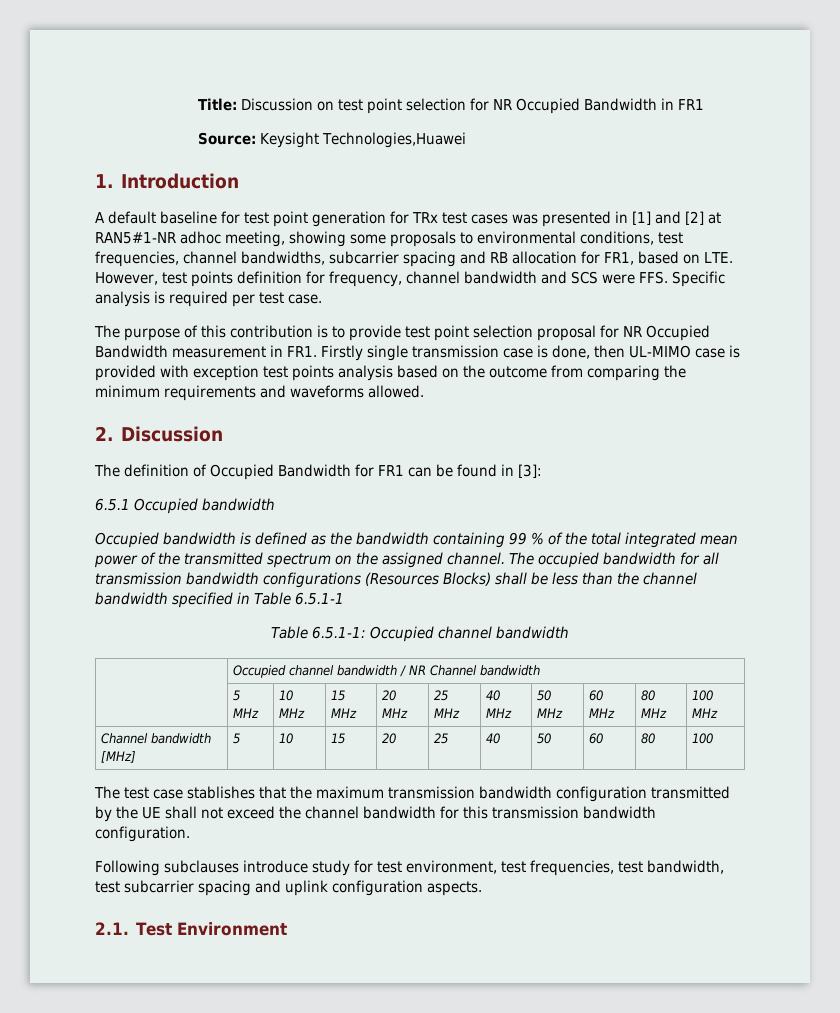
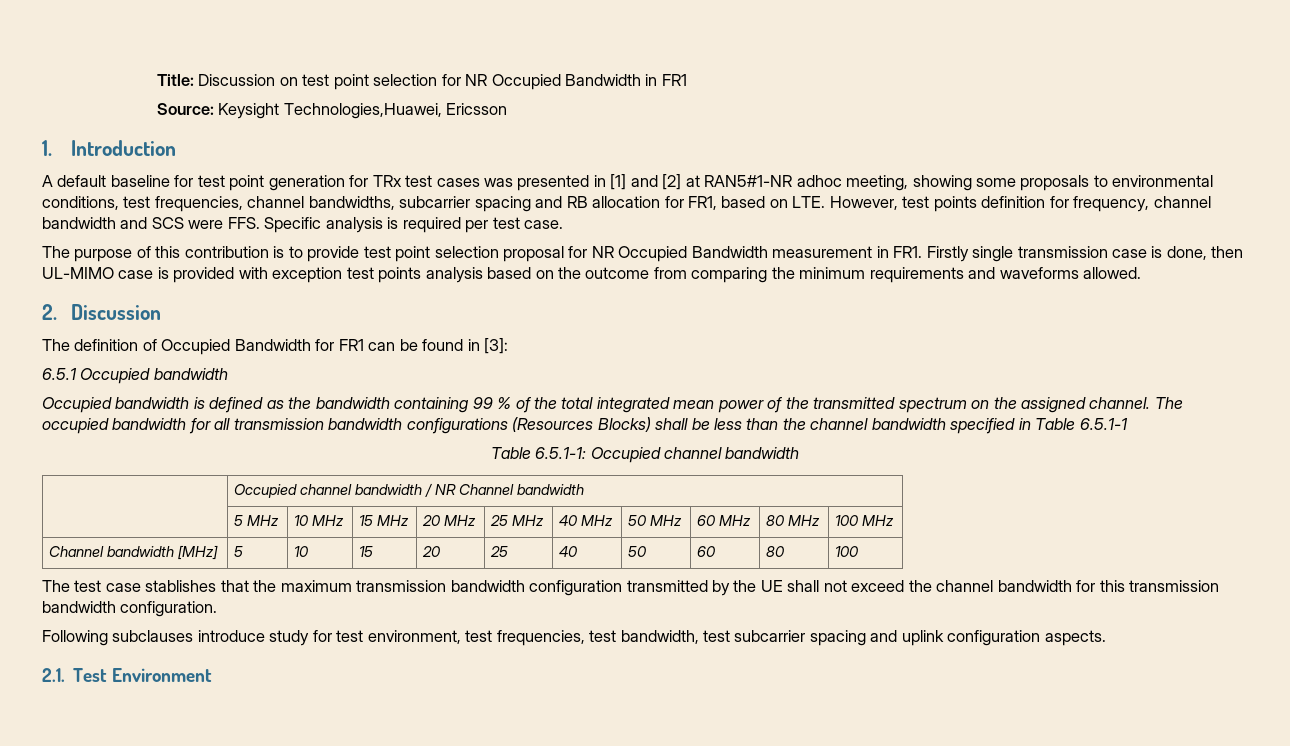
[321,132,466,148] Technologies,Huawei -> [283,103,508,119] Technologies,Huawei, Ericsson

